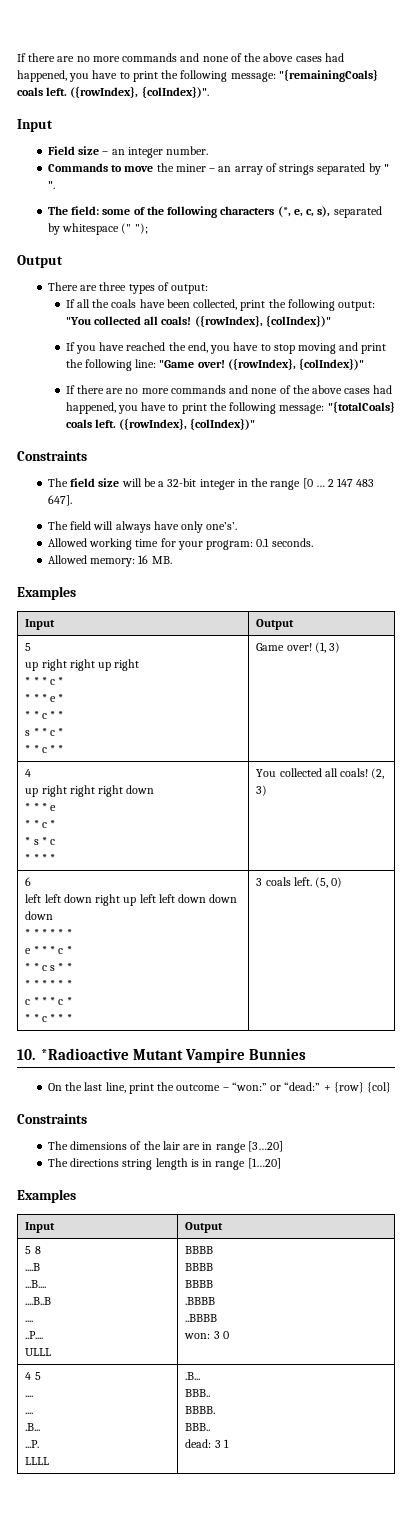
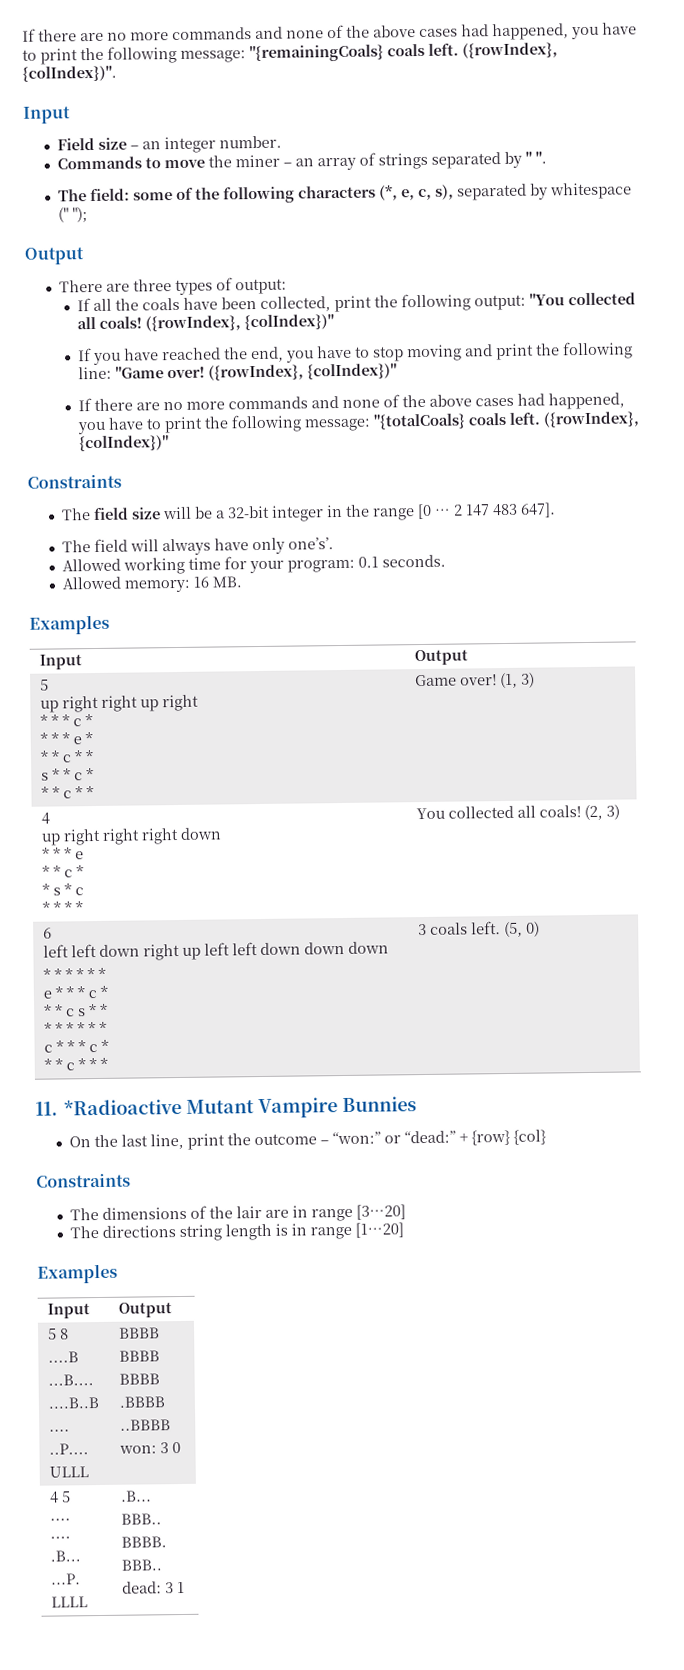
[17,1049,35,1060] 10. -> [35,1101,58,1116] 11.

